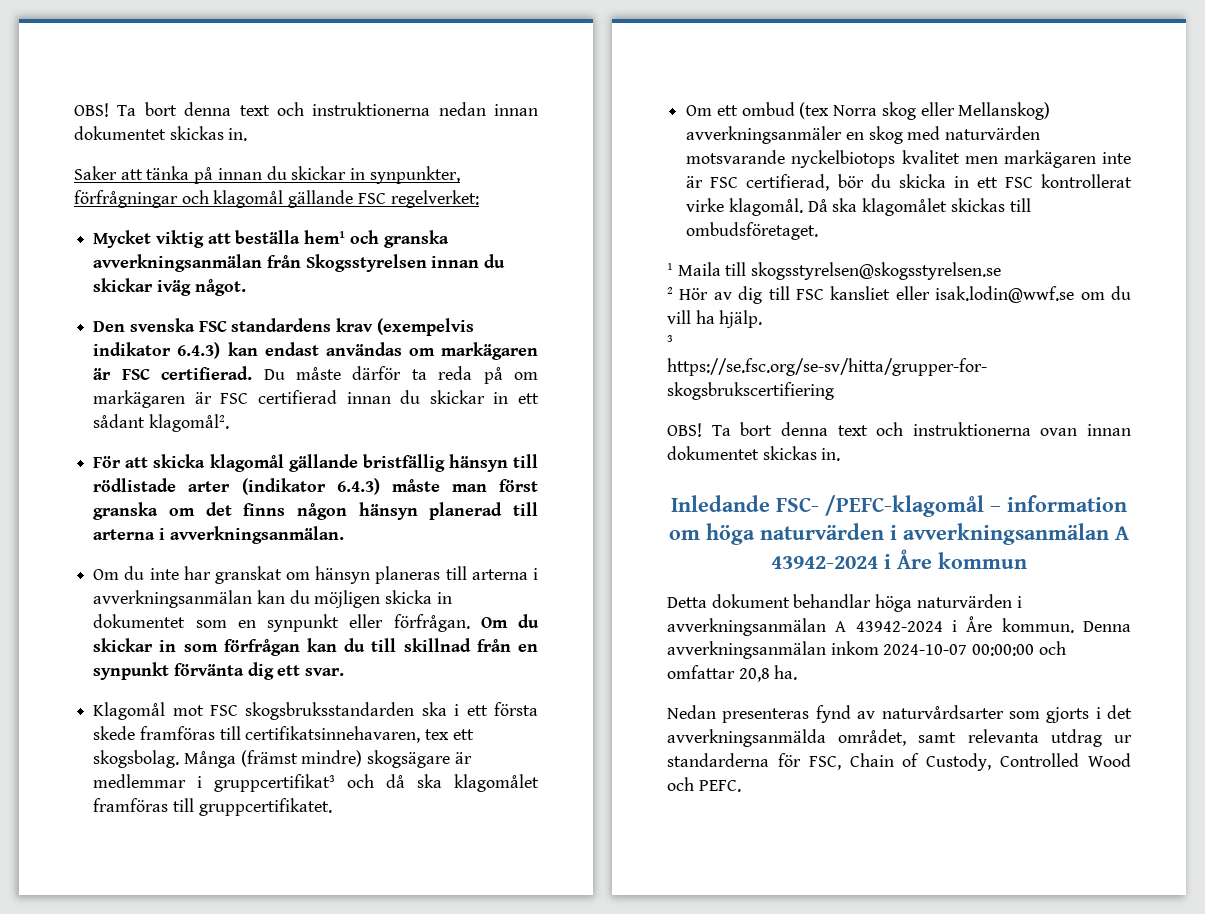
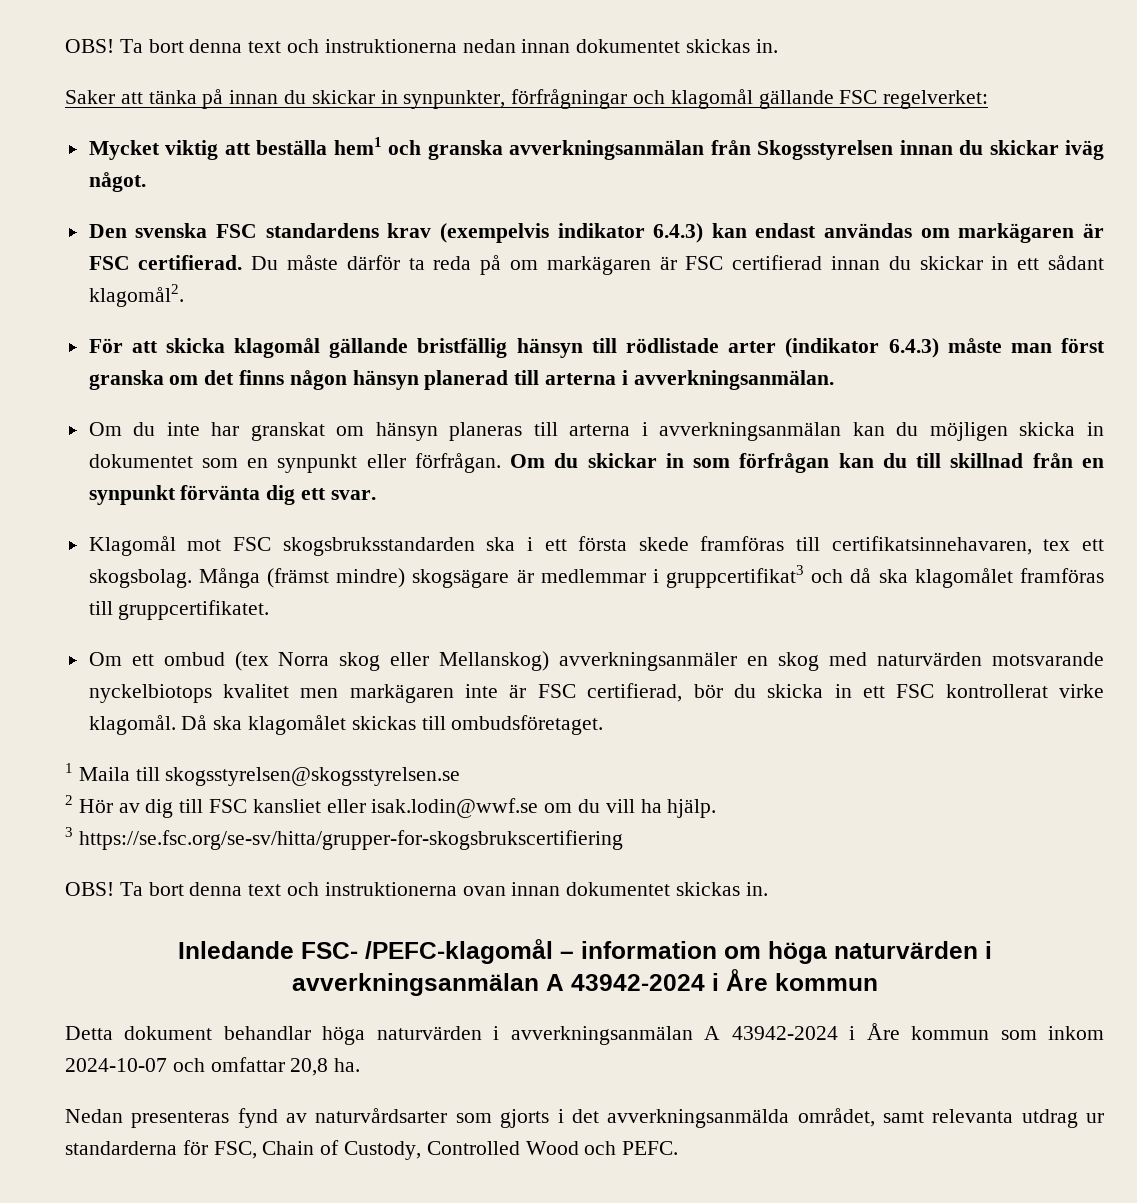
[1001,618,1131,633] [667,641,826,659] kommun. Denna avverkningsanmälan -> [911,1026,1037,1040] kommun som
[972,644,1035,656] 00:00:00 -> (167, 1065) none

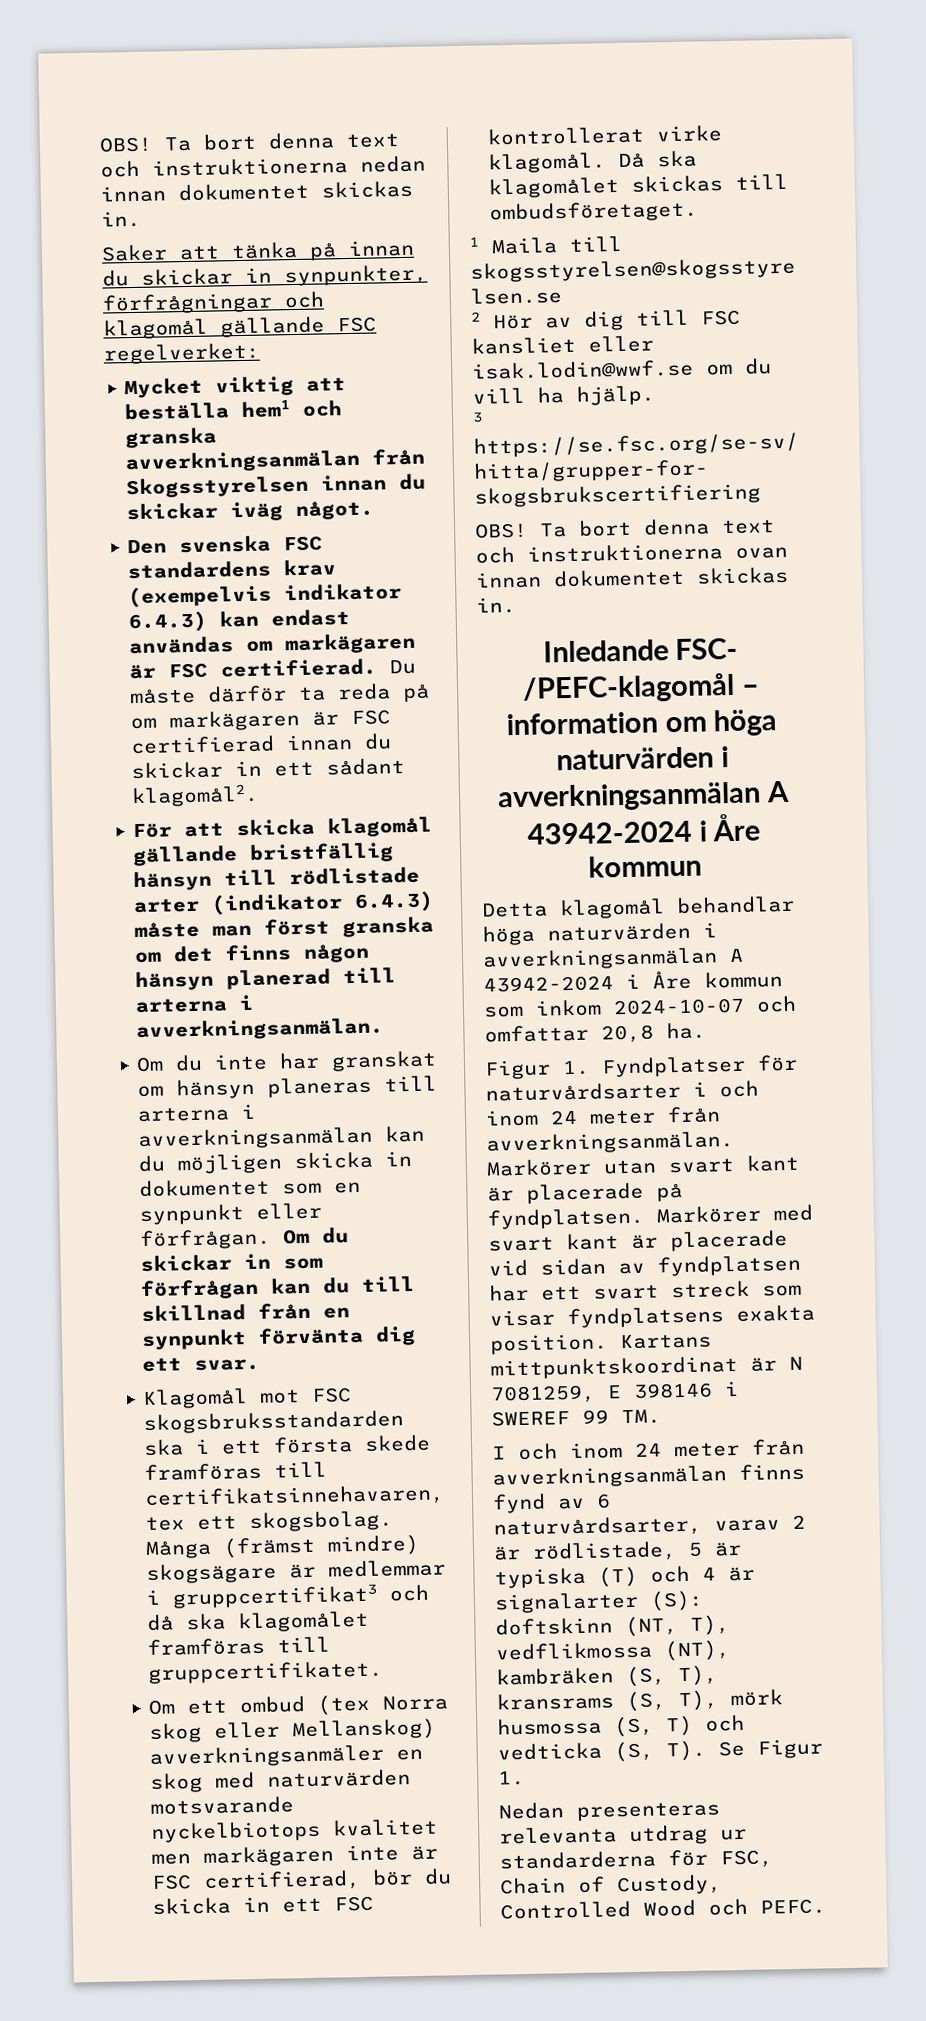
[124,1026,213,1040] dokument -> [559,898,665,920] klagomål
[65,1108,924,1128] Nedan presenteras fynd av naturvårdsarter som gjorts i det avverkningsanmälda området, samt -> [484,1054,798,1080] [485,1080,759,1102] [485,1106,721,1127] [486,1131,734,1155] [486,1154,800,1177] [487,1182,683,1204] [487,1204,813,1230] [488,1230,788,1252] [488,1254,801,1277] [489,1280,802,1302] [489,1304,815,1329] [490,1333,712,1355] [490,1355,803,1380] [490,1380,739,1405] [491,1409,661,1427] [492,1438,805,1461] [492,1463,805,1489] [492,1493,611,1514] [493,1514,806,1539] [493,1541,742,1563] [494,1565,755,1589] [494,1590,704,1614] [495,1615,730,1638] [495,1640,731,1662] [496,1665,718,1688] [496,1689,783,1713] [497,1714,745,1738] [497,1738,823,1763] [498,1771,525,1786] [498,1801,720,1822] Figur 1. Fyndplatser för naturvårdsarter i och inom 24 meter från avverkningsanmälan. Markörer utan svart kant är placerade på fyndplatsen. Markörer med svart kant är placerade vid sidan av fyndplatsen har ett svart streck som visar fyndplatsens exakta position. Kartans mittpunktskoordinat är N 7081259, E 398146 i SWEREF 99 TM. // I och inom 24 meter från avverkningsanmälan finns fynd av 6 naturvårdsarter, varav 2 är rödlistade, 5 är typiska (T) och 4 är signalarter (S): doftskinn (NT, T), vedflikmossa (NT), kambräken (S, T), kransrams (S, T), mörk husmossa (S, T) och vedticka (S, T). Se Figur 1. // Nedan presenteras

